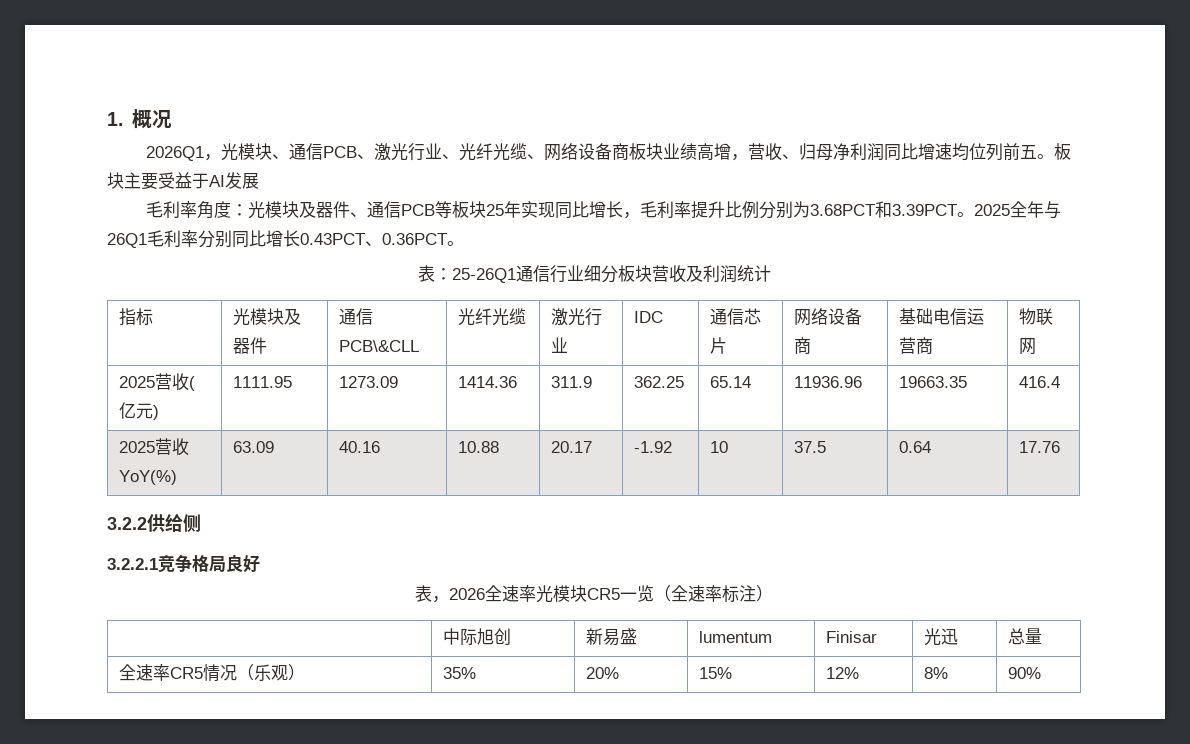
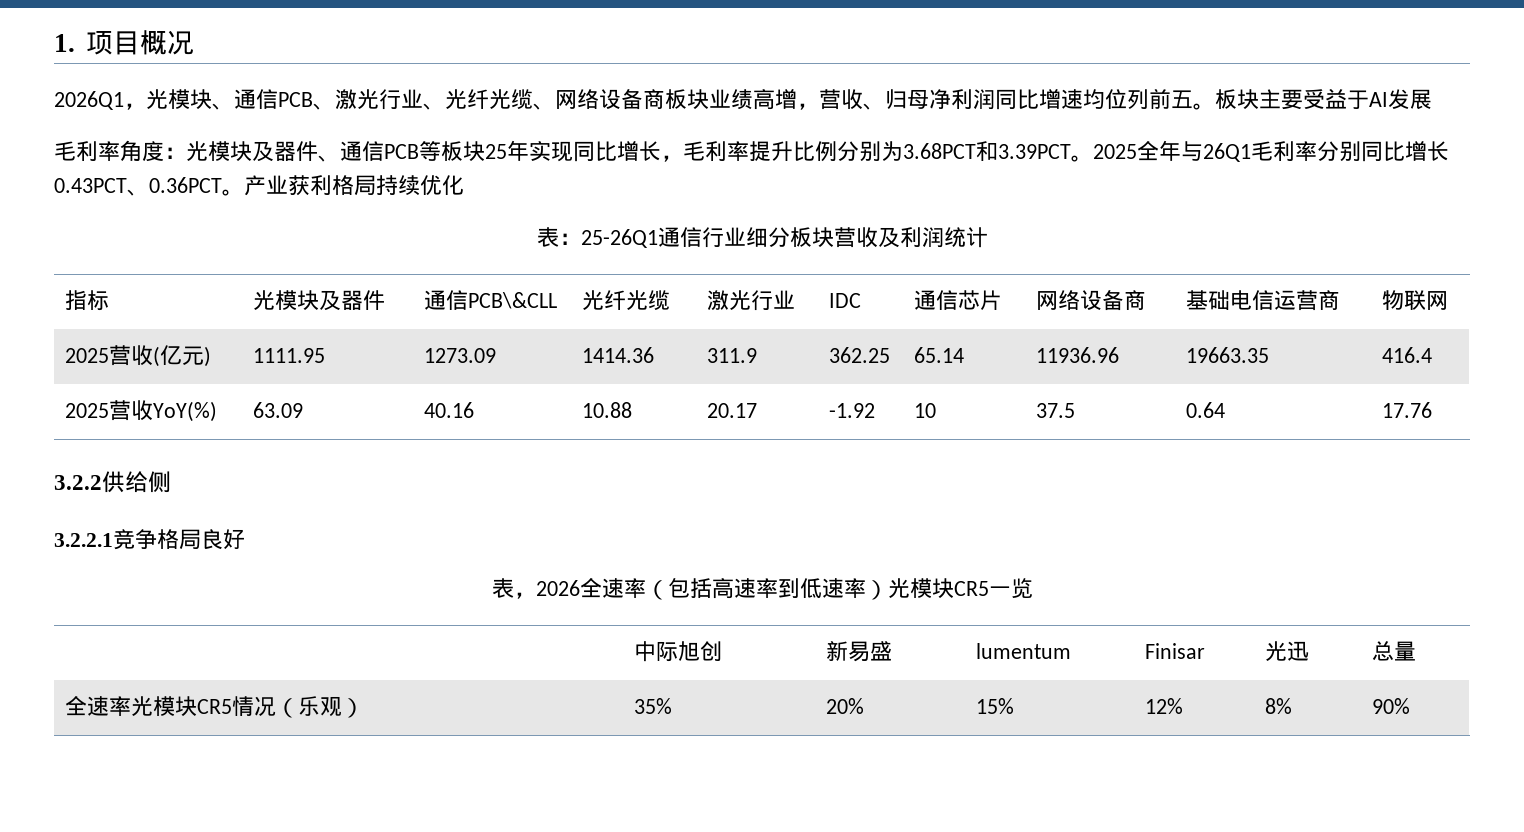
(123, 119) none -> [85,31,140,55] 项目
(464, 243) none -> [244,175,464,196] 产业获利格局持续优化
(536, 593) none -> [645,578,888,600] （包括高速率到低速率）
[654,585,773,603] （全速率标注） -> (1033, 588) none
(171, 672) none -> [131,696,198,716] 光模块

